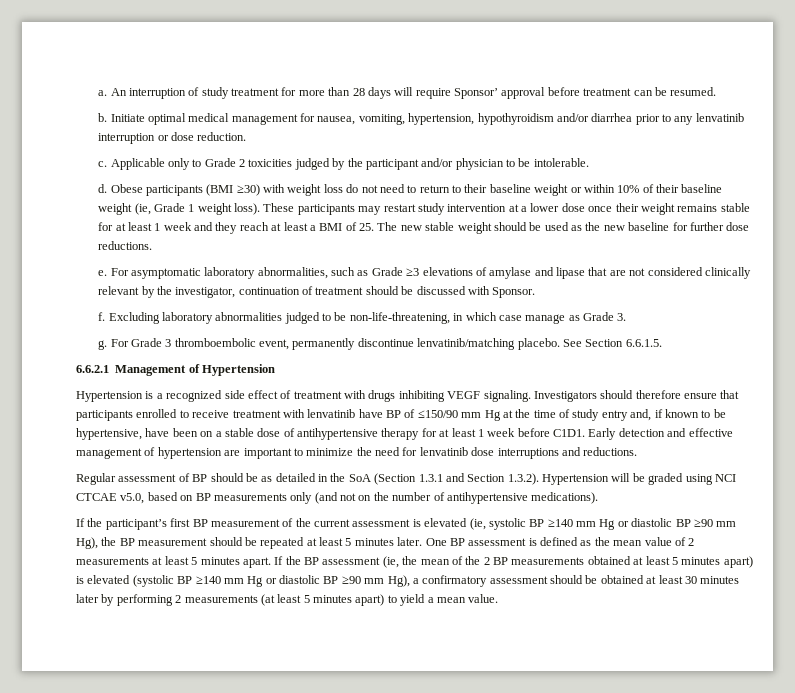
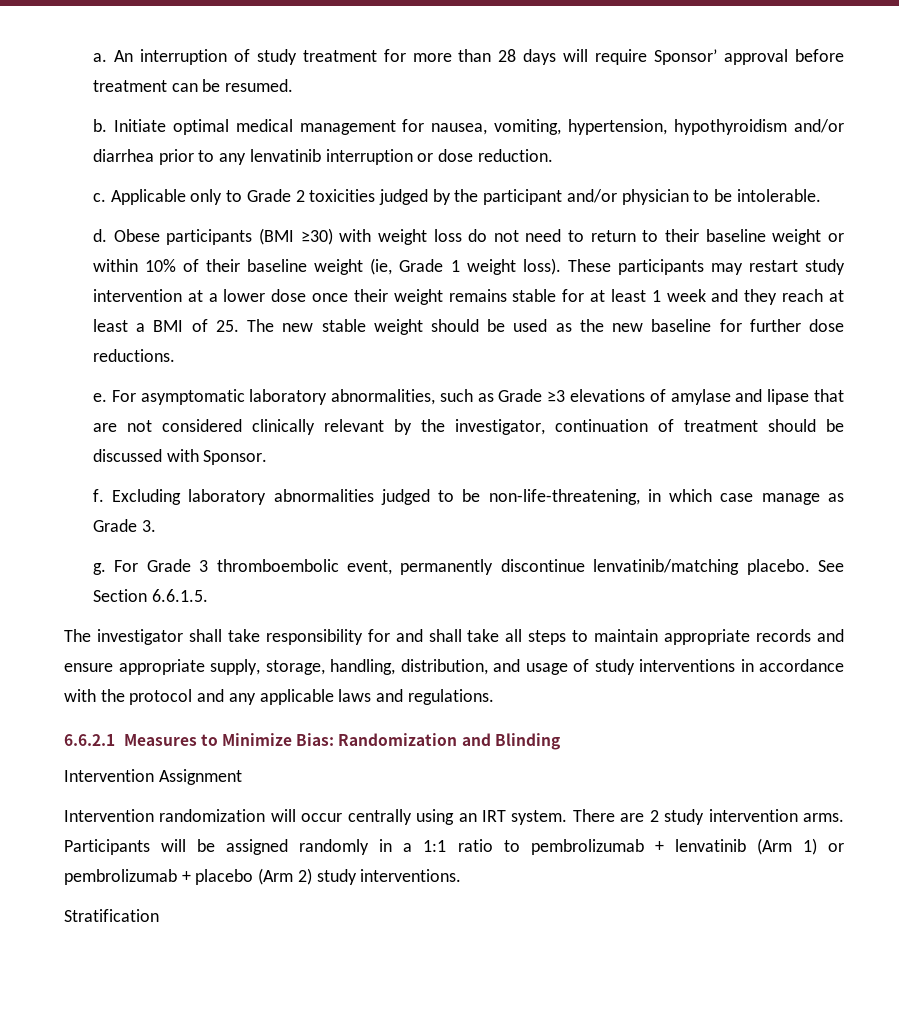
[76,364,275,376] [76,390,740,402] [76,409,726,421] [76,428,733,440] [76,447,638,459] [76,473,736,485] [76,492,599,504] [76,518,737,530] [76,537,695,549] [76,556,753,568] [76,575,740,587] [76,594,499,606] 6.6.2.1 Management of Hypertension // Hypertension is a recognized side effect of treatment with drugs inhibiting VEGF signaling. Investigators should therefore ensure that participants enrolled to receive treatment with lenvatinib have BP of ≤150/90 mm Hg at the time of study entry and, if known to be hypertensive, have been on a stable dose of antihypertensive therapy for at least 1 week before C1D1. Early detection and effective management of hypertension are important to minimize the need for lenvatinib dose interruptions and reductions. // Regular assessment of BP should be as detailed in the SoA (Section 1.3.1 and Section 1.3.2). Hypertension will be graded using NCI CTCAE v5.0, based on BP measurements only (and not on the number of antihypertensive medications). // If the participant’s first BP measurement of the current assessment is elevated (ie, systolic BP ≥140 mm Hg or diastolic BP ≥90 mm Hg), the BP measurement should be repeated at least 5 minutes later. One BP assessment is defined as the mean value of 2 measurements at least 5 minutes apart. If the BP assessment (ie, the mean of the 2 BP measurements obtained at least 5 minutes apart) is elevated (systolic BP ≥140 mm Hg or diastolic BP ≥90 mm Hg), a confirmatory assessment should be obtained at least 30 minutes later by performing 2 measurements (at least 5 minutes apart) to yield a mean value. -> [64,629,844,645] [64,659,844,675] [64,689,494,705] [64,733,560,750] [64,769,242,785] [64,809,845,825] [64,838,845,855] [64,868,462,885] [64,909,159,922] The investigator shall take responsibility for and shall take all steps to maintain appropriate records and ensure appropriate supply, storage, handling, distribution, and usage of study interventions in accordance with the protocol and any applicable laws and regulations. // 6.6.2.1 Measures to Minimize Bias: Randomization and Blinding // Intervention Assignment // Intervention randomization will occur centrally using an IRT system. There are 2 study intervention arms. Participants will be assigned randomly in a 1:1 ratio to pembrolizumab + lenvatinib (Arm 1) or pembrolizumab + placebo (Arm 2) study interventions. // Stratification

